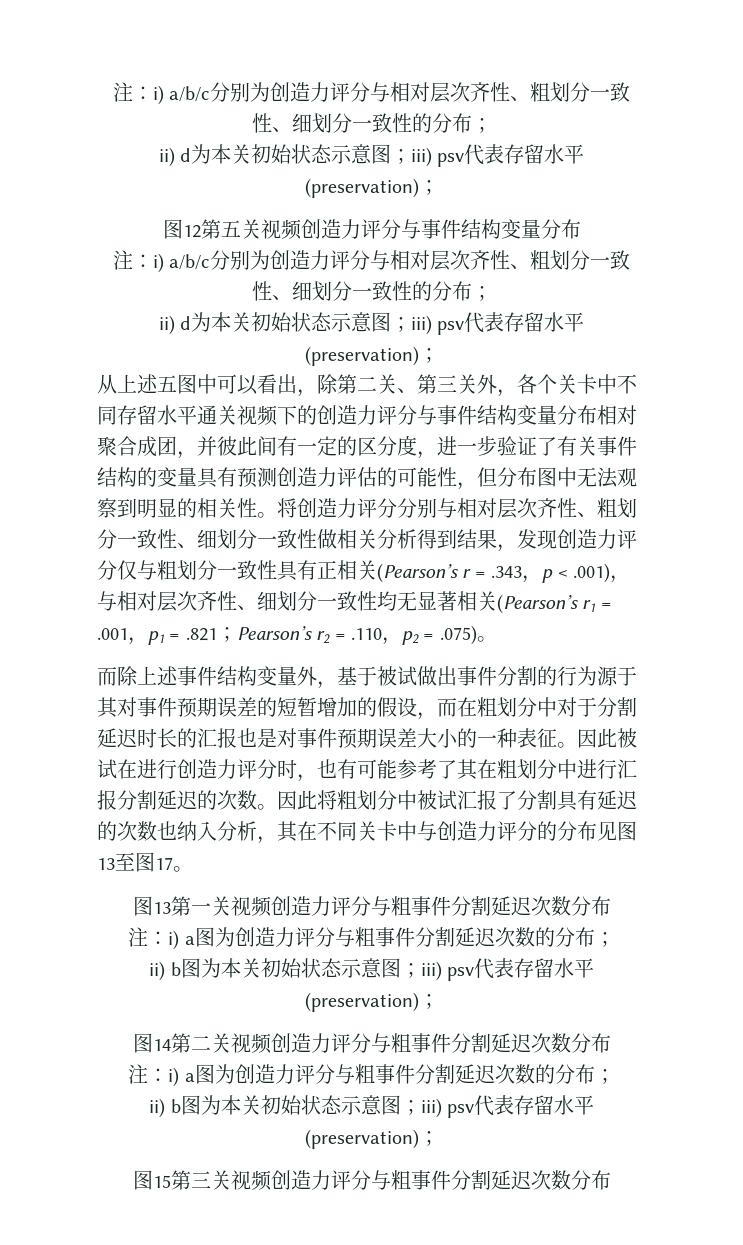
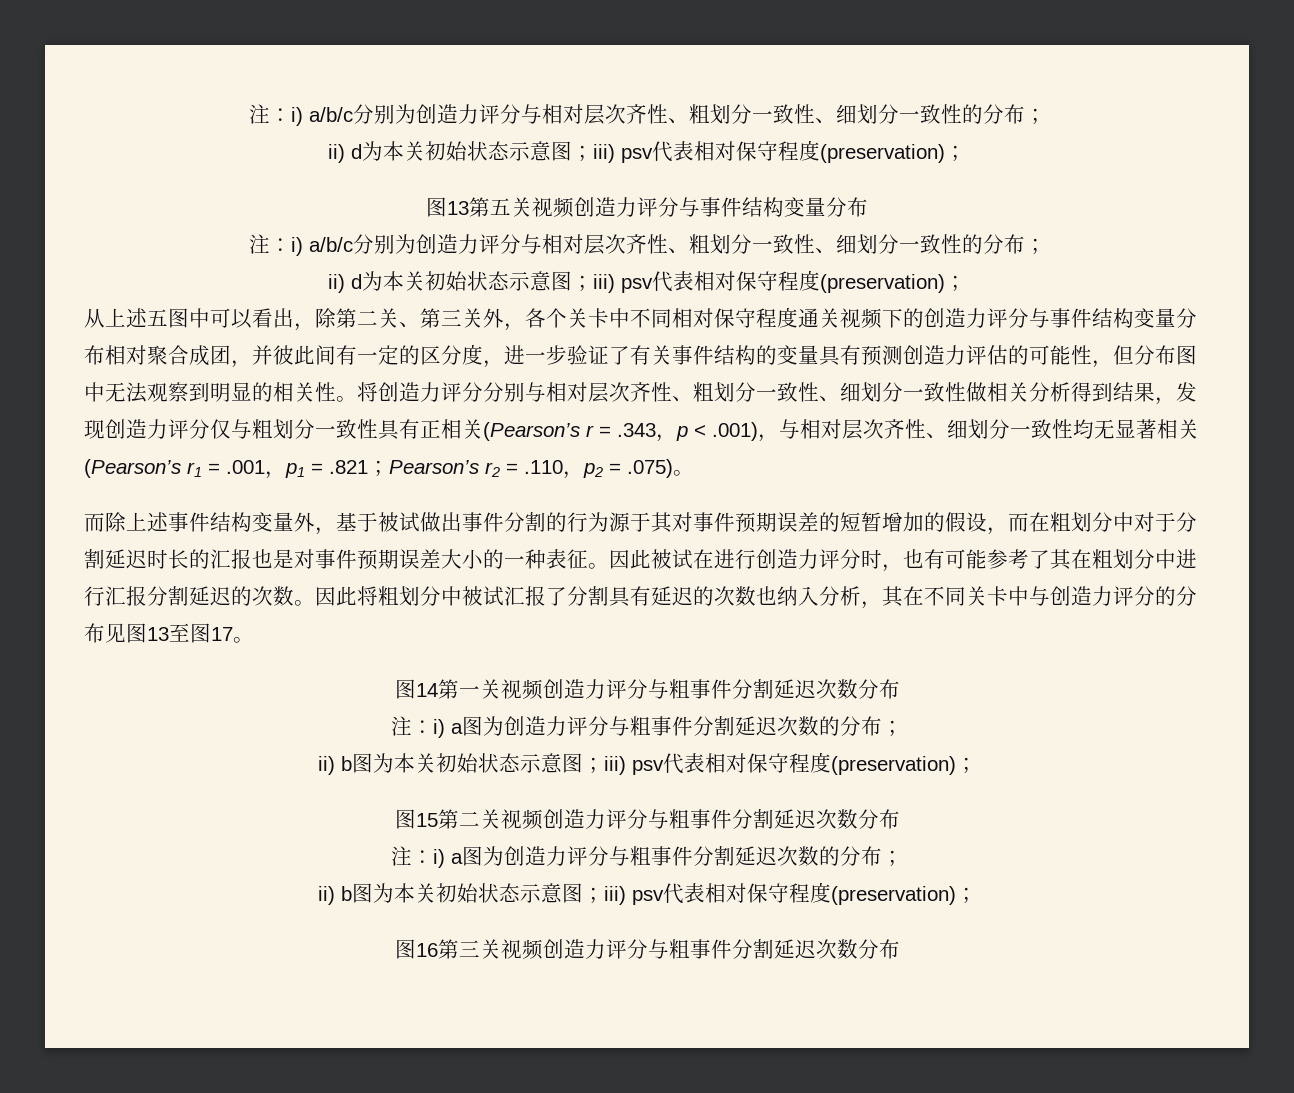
[504,144,585,164] [304,178,439,198] [162,219,201,239] 存留水平(preservation)； // 图12 -> [694,140,966,163] [426,197,469,217] 相对保守程度(preservation)； // 图13
[504,312,585,332] 存留水平 -> [694,270,820,291] 相对保守程度
[117,405,197,425] 存留水平 -> [672,307,798,328] 相对保守程度
[152,902,171,914] 13 -> [415,683,438,697] 14
[513,958,594,978] [304,992,439,1012] [132,1033,171,1053] 存留水平(preservation)； // 图14 -> [704,752,977,775] [394,809,438,829] 相对保守程度(preservation)； // 图15
[513,1095,594,1115] [304,1129,439,1149] [132,1170,171,1190] 存留水平(preservation)； // 图15 -> [704,882,977,905] [394,939,438,959] 相对保守程度(preservation)； // 图16

